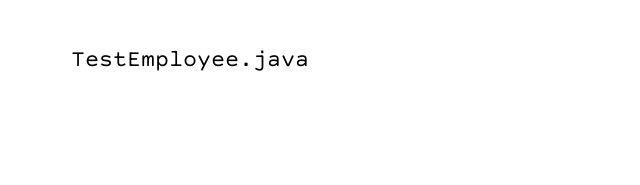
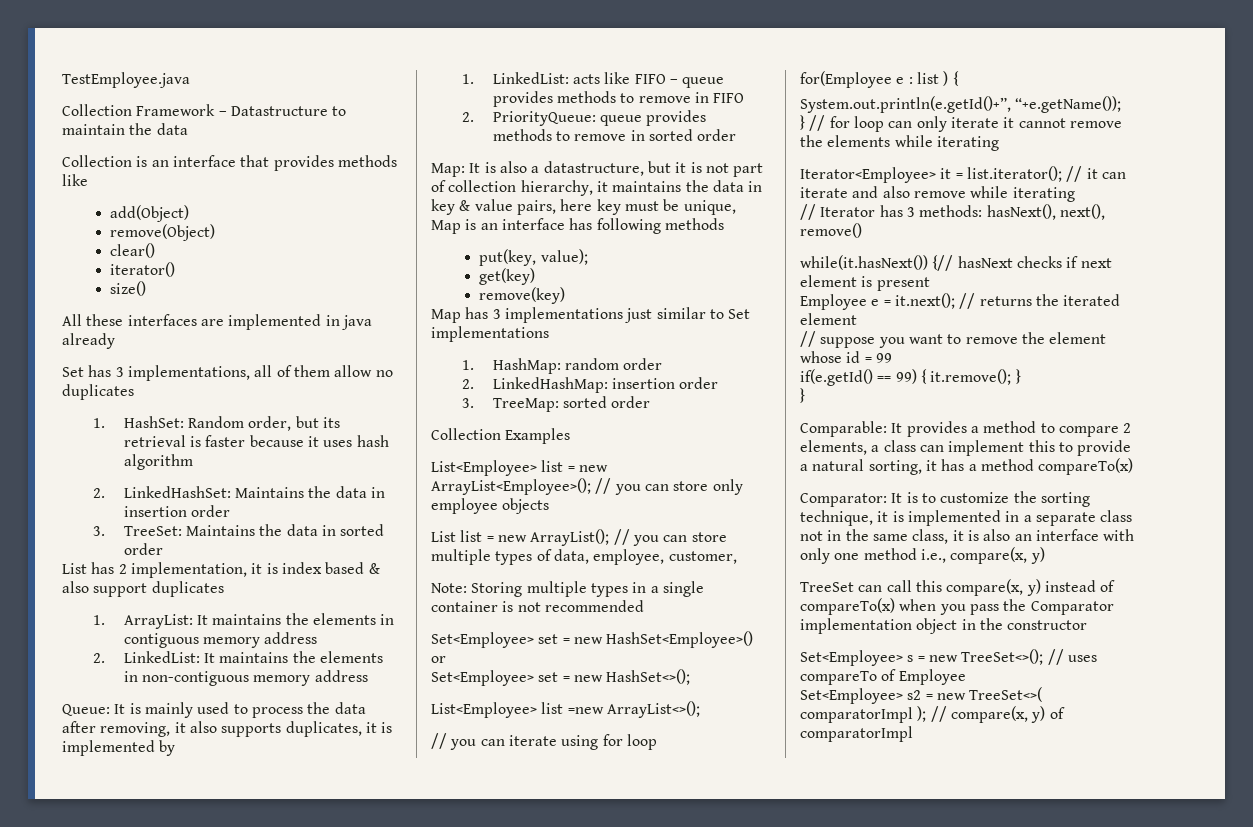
(309, 60) none -> [62,104,347,116] [62,123,188,135] [62,155,397,171] [62,174,88,186] [110,205,190,222] [110,224,216,241] [110,243,156,258] [110,262,176,277] [110,281,147,296] [62,314,372,330] [62,333,115,349] [62,365,393,381] [62,384,134,400] [92,416,341,431] [123,435,389,447] [123,454,193,470] [92,486,386,498] [123,505,231,517] [92,524,385,536] [123,543,163,555] [62,562,380,578] [62,581,224,597] [92,613,395,629] [123,632,318,648] [92,651,384,663] [123,670,368,686] [62,702,366,718] [62,721,393,737] [62,740,176,756] [461,72,725,88] [492,91,745,107] [461,110,707,126] [492,129,737,141] [431,161,764,177] [431,180,763,196] [431,199,736,215] [431,218,724,234] [479,249,588,266] [479,268,536,285] [479,287,566,304] [431,307,751,323] [431,326,549,342] [461,358,663,374] [461,377,719,393] [461,396,651,412] [431,428,571,444] [431,460,608,476] [431,478,743,495] [431,498,550,514] [431,529,727,546] [431,549,737,565] [431,581,704,597] [431,600,644,612] [431,631,754,648] [431,656,446,663] [431,669,691,686] [431,701,700,718] [431,733,657,750] [800,71,959,88] [800,96,1122,113] [800,115,1122,132] [800,135,999,151] [800,166,1126,183] [800,186,1075,202] [800,204,1105,220] [800,223,862,238] [800,255,1112,271] [800,275,930,291] [800,293,1121,310] [800,313,857,325] [800,331,1107,348] [800,351,892,363] [800,369,1021,386] [800,388,805,403] [800,421,1132,437] [800,440,1132,456] [800,458,1134,475] [800,491,1090,507] [800,510,1133,526] [800,529,1135,544] [800,547,1045,564] [800,579,1116,596] [800,598,1114,615] [800,618,1088,634] [800,649,1097,666] [800,669,966,685] [800,687,1043,704] [800,706,1065,723] [800,726,913,742] // Collection Framework – Datastructure to maintain the data // Collection is an interface that provides methods like // add(Object) // remove(Object) // clear() // iterator() // size() // All these interfaces are implemented in java already // Set has 3 implementations, all of them allow no duplicates // 1. HashSet: Random order, but its retrieval is faster because it uses hash algorithm // 2. LinkedHashSet: Maintains the data in insertion order // 3. TreeSet: Maintains the data in sorted order // List has 2 implementation, it is index based & also support duplicates // 1. ArrayList: It maintains the elements in contiguous memory address // 2. LinkedList: It maintains the elements in non-contiguous memory address // Queue: It is mainly used to process the data after removing, it also supports duplicates, it is implemented by // 1. LinkedList: acts like FIFO – queue provides methods to remove in FIFO // 2. PriorityQueue: queue provides methods to remove in sorted order // Map: It is also a datastructure, but it is not part of collection hierarchy, it maintains the data in key & value pairs, here key must be unique, Map is an interface has following methods // put(key, value); // get(key) // remove(key) // Map has 3 implementations just similar to Set implementations // 1. HashMap: random order // 2. LinkedHashMap: insertion order // 3. TreeMap: sorted order // Collection Examples // List<Employee> list = new ArrayList<Employee>(); // you can store only employee objects // List list = new ArrayList(); // you can store multiple types of data, employee, customer, // Note: Storing multiple types in a single container is not recommended // Set<Employee> set = new HashSet<Employee>() or // Set<Employee> set = new HashSet<>(); // List<Employee> list =new ArrayList<>(); // // you can iterate using for loop // for(Employee e : list ) { // System.out.println(e.getId()+”, “+e.getName()); // } // for loop can only iterate it cannot remove the elements while iterating // Iterator<Employee> it = list.iterator(); // it can iterate and also remove while iterating // // Iterator has 3 methods: hasNext(), next(), remove() // while(it.hasNext()) {// hasNext checks if next element is present // Employee e = it.next(); // returns the iterated element // // suppose you want to remove the element whose id = 99 // if(e.getId() == 99) { it.remove(); } // } // Comparable: It provides a method to compare 2 elements, a class can implement this to provide a natural sorting, it has a method compareTo(x) // Comparator: It is to customize the sorting technique, it is implemented in a separate class not in the same class, it is also an interface with only one method i.e., compare(x, y) // TreeSet can call this compare(x, y) instead of compareTo(x) when you pass the Comparator implementation object in the constructor // Set<Employee> s = new TreeSet<>(); // uses compareTo of Employee // Set<Employee> s2 = new TreeSet<>( comparatorImpl ); // compare(x, y) of comparatorImpl

